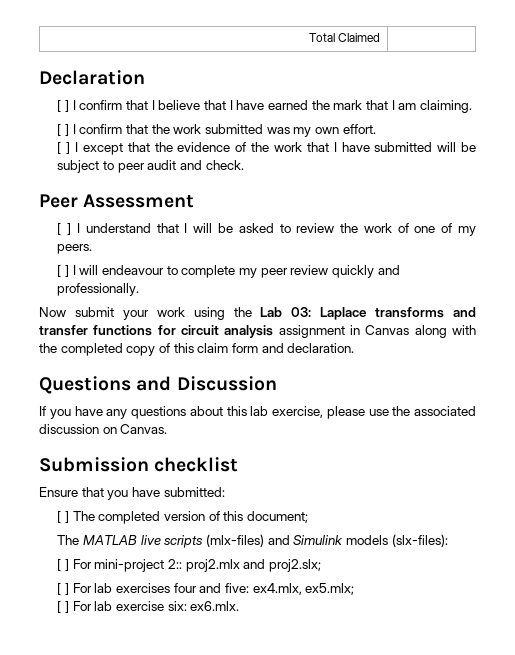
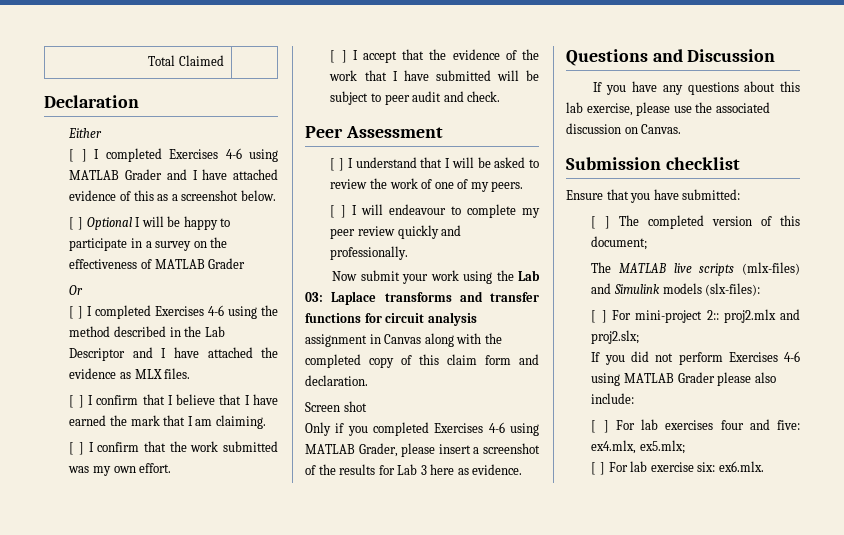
(145, 77) none -> [68,128,103,138] [69,148,278,162] [69,169,278,180] [69,190,276,201] [69,216,231,230] [69,237,228,251] [69,258,246,269] [69,285,84,295] [69,305,278,319] [69,326,225,337] [69,347,278,361] [69,368,191,379] // Either // [ ] I completed Exercises 4-6 using MATLAB Grader and I have attached evidence of this as a screenshot below. // [ ] Optional I will be happy to participate in a survey on the effectiveness of MATLAB Grader // Or // [ ] I completed Exercises 4-6 using the method described in the Lab Descriptor and I have attached the evidence as MLX files.
[82,143,123,155] except -> [363,51,398,63] accept
(355, 348) none -> [305,401,367,412] [305,422,539,436] [305,443,540,457] [305,464,523,475] // Screen shot // Only if you completed Exercises 4-6 using MATLAB Grader, please insert a screenshot of the results for Lab 3 here as evidence.
(321, 565) none -> [591,351,800,365] [591,372,776,386] [591,393,635,404] // If you did not perform Exercises 4-6 using MATLAB Grader please also include:

